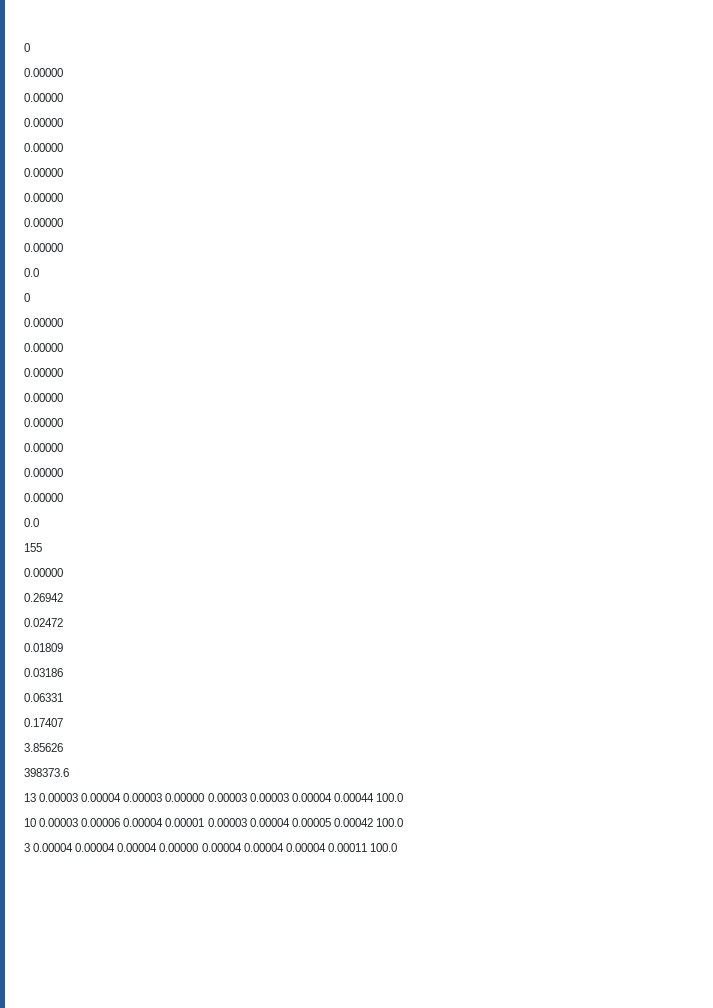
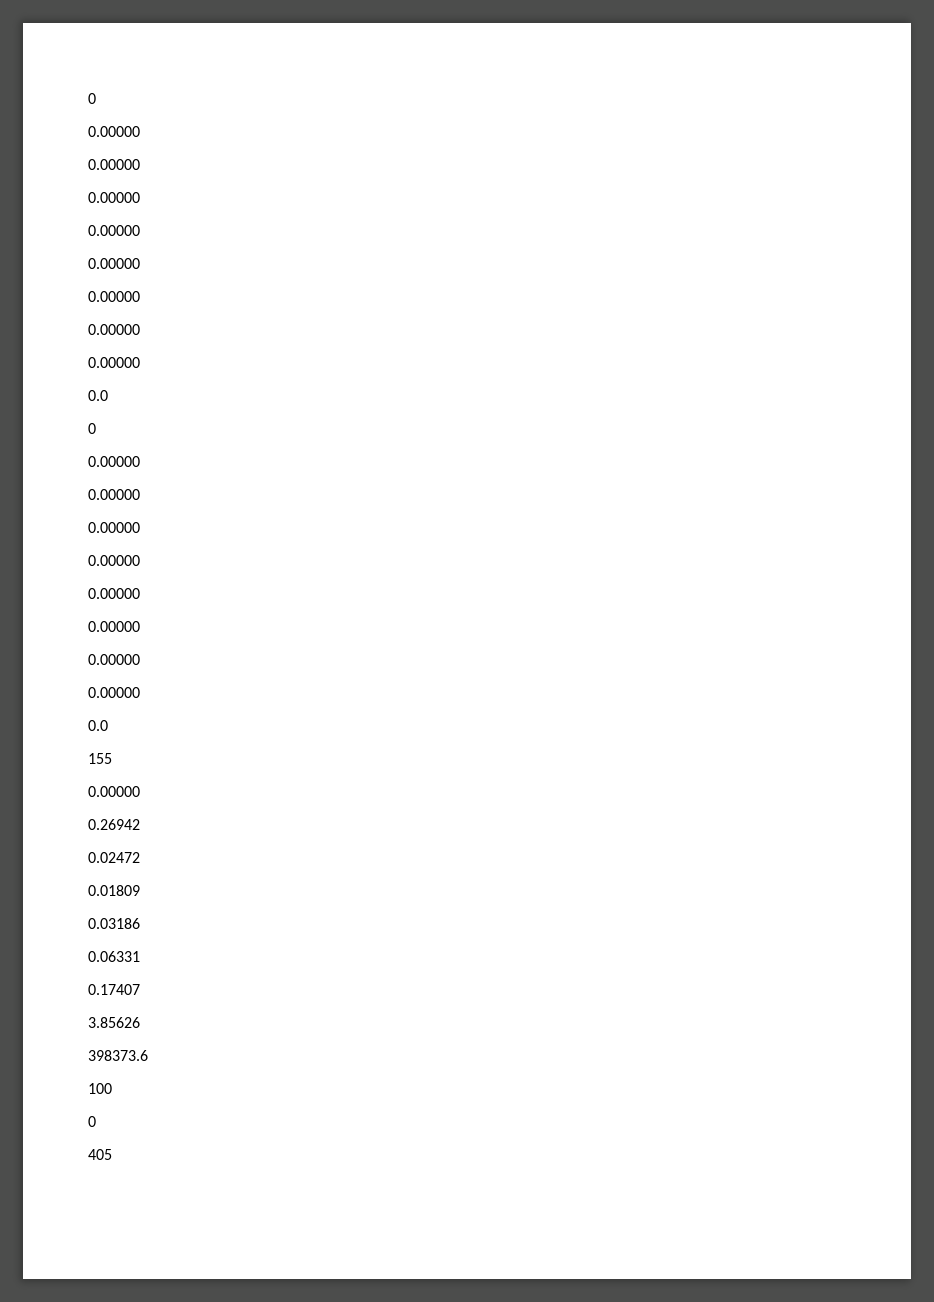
[24,793,403,802] [24,818,403,827] [24,843,397,852] 13 0.00003 0.00004 0.00003 0.00000 0.00003 0.00003 0.00004 0.00044 100.0 // 10 0.00003 0.00006 0.00004 0.00001 0.00003 0.00004 0.00005 0.00042 100.0 // 3 0.00004 0.00004 0.00004 0.00000 0.00004 0.00004 0.00004 0.00011 100.0 -> [88,1083,112,1094] [88,1116,96,1127] [88,1149,112,1160] 100 // 0 // 405

